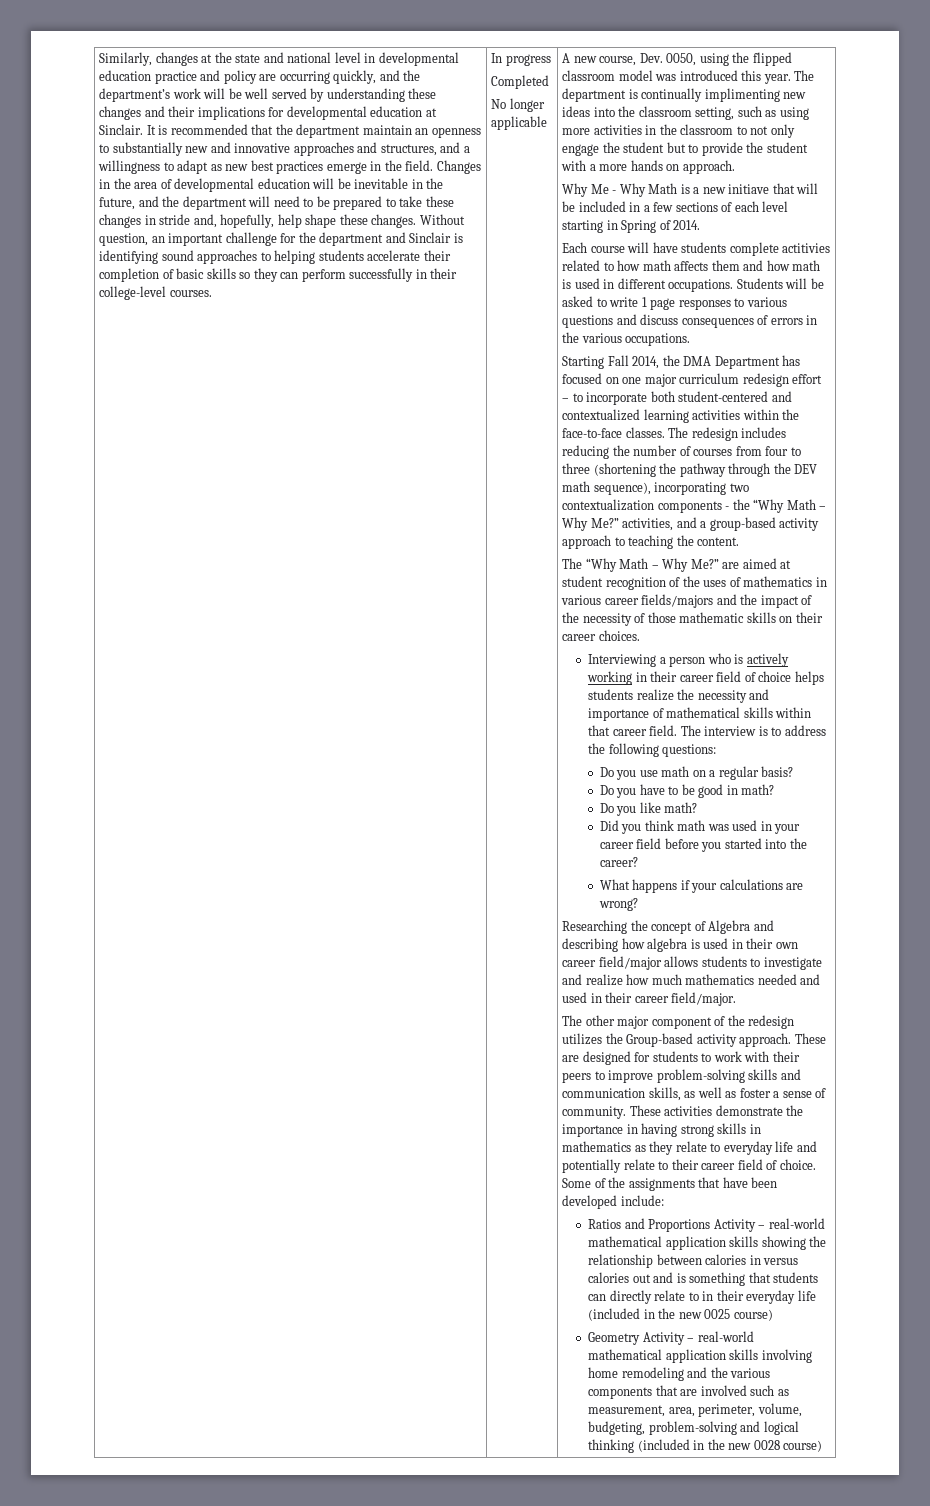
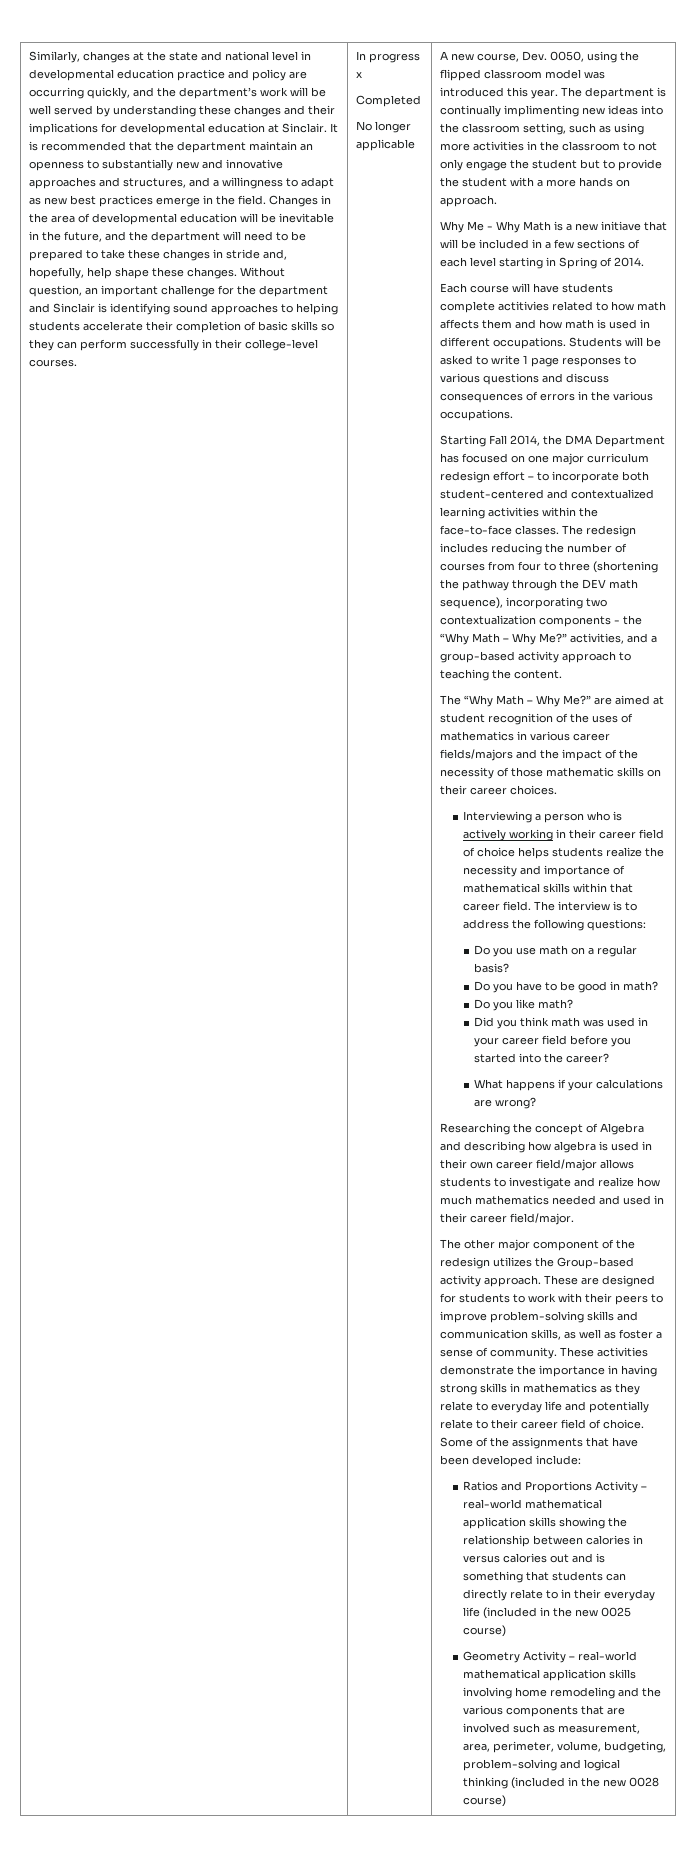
(551, 60) none -> [355,72,362,78] x

